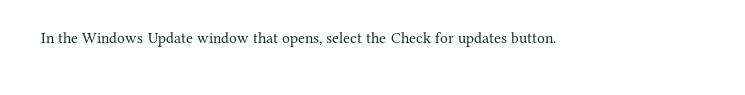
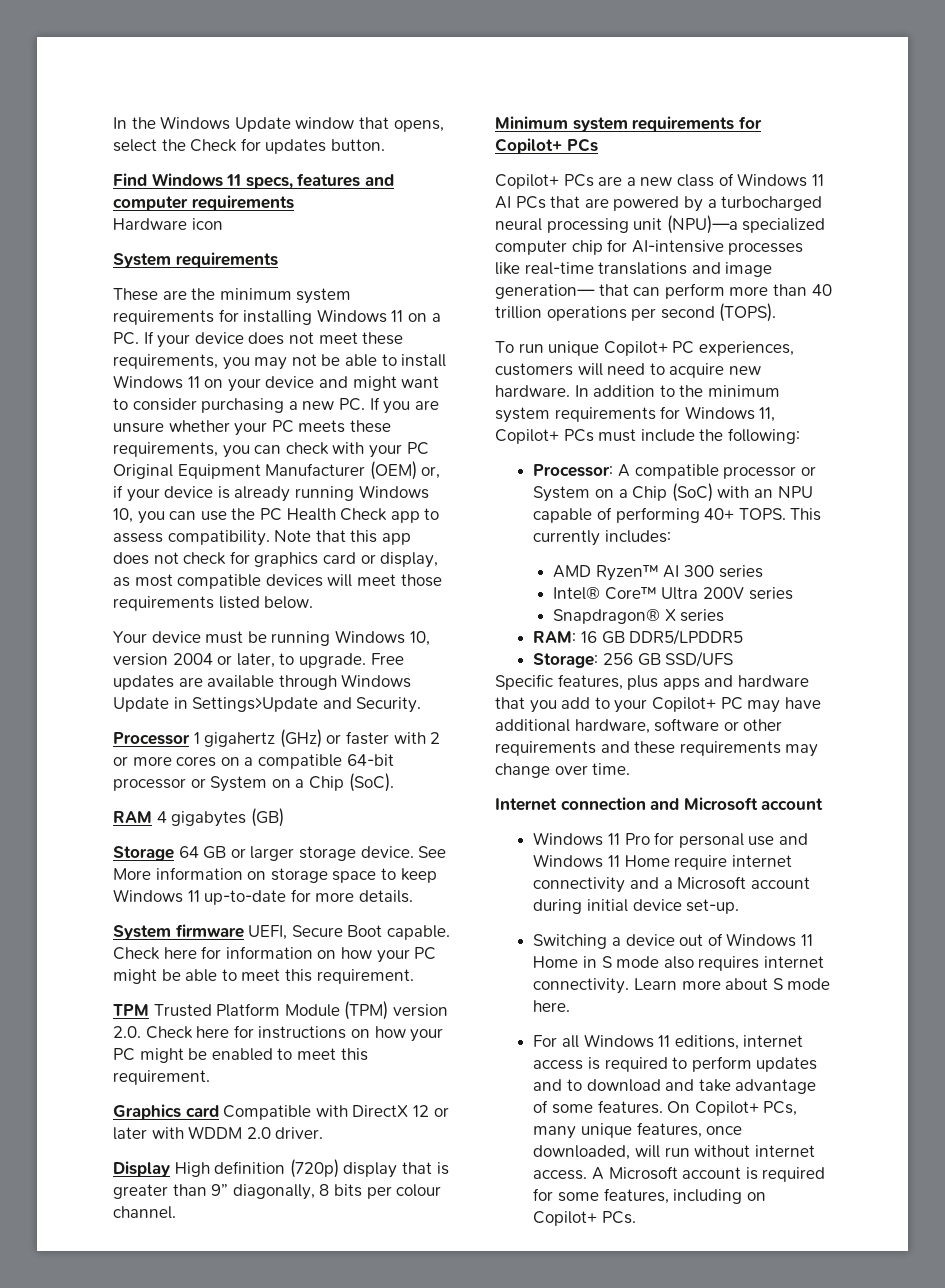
(557, 38) none -> [113,173,394,189] [113,195,294,211] [113,218,223,230] [113,252,278,268] [113,288,352,304] [113,309,441,325] [113,331,404,348] [113,354,447,370] [113,375,440,392] [113,397,439,414] [113,420,391,436] [113,442,429,458] [113,461,441,480] [113,485,429,502] [113,508,440,524] [113,530,411,546] [113,551,439,568] [113,574,442,589] [113,596,314,611] [113,630,430,646] [113,653,404,668] [113,674,412,690] [113,697,422,713] [113,729,441,748] [113,754,394,769] [113,773,394,792] [113,808,284,827] [113,846,447,861] [113,867,437,883] [113,889,413,905] [113,924,450,940] [113,946,437,963] [113,969,414,984] [113,1001,448,1020] [113,1025,444,1042] [113,1048,368,1063] [113,1070,210,1085] [113,1104,449,1120] [113,1126,324,1140] [113,1159,449,1178] [113,1184,442,1200] [113,1206,176,1219] [495,116,762,132] [495,138,598,154] [495,173,824,189] [495,196,823,212] [495,215,826,234] [495,239,804,255] [495,262,773,277] [495,283,832,299] [495,303,777,322] [495,341,794,356] [495,363,761,378] [495,385,780,397] [495,406,776,423] [495,428,800,444] [533,464,816,479] [533,483,813,502] [533,507,822,523] [533,530,672,546] [553,564,763,581] [553,586,793,600] [553,609,725,624] [533,629,744,645] [533,651,734,668] [495,674,809,690] [495,697,821,713] [495,718,783,734] [495,741,819,757] [495,763,631,778] [495,797,824,811] [533,832,808,848] [533,854,792,870] [533,876,810,893] [533,899,740,914] [533,933,813,949] [533,956,824,971] [533,978,831,994] [533,1000,571,1012] [533,1034,804,1050] [533,1056,818,1072] [533,1079,817,1094] [533,1100,798,1116] [533,1122,743,1139] [533,1145,815,1160] [533,1166,826,1182] [533,1188,766,1204] [533,1211,637,1226] // Find Windows 11 specs, features and computer requirements // Hardware icon // System requirements // These are the minimum system requirements for installing Windows 11 on a PC. If your device does not meet these requirements, you may not be able to install Windows 11 on your device and might want to consider purchasing a new PC. If you are unsure whether your PC meets these requirements, you can check with your PC Original Equipment Manufacturer (OEM) or, if your device is already running Windows 10, you can use the PC Health Check app to assess compatibility. Note that this app does not check for graphics card or display, as most compatible devices will meet those requirements listed below. // Your device must be running Windows 10, version 2004 or later, to upgrade. Free updates are available through Windows Update in Settings>Update and Security. // Processor 1 gigahertz (GHz) or faster with 2 or more cores on a compatible 64-bit processor or System on a Chip (SoC). // RAM 4 gigabytes (GB) // Storage 64 GB or larger storage device. See More information on storage space to keep Windows 11 up-to-date for more details. // System firmware UEFI, Secure Boot capable. Check here for information on how your PC might be able to meet this requirement. // TPM Trusted Platform Module (TPM) version 2.0. Check here for instructions on how your PC might be enabled to meet this requirement. // Graphics card Compatible with DirectX 12 or later with WDDM 2.0 driver. // Display High definition (720p) display that is greater than 9” diagonally, 8 bits per colour channel. // Minimum system requirements for Copilot+ PCs // Copilot+ PCs are a new class of Windows 11 AI PCs that are powered by a turbocharged neural processing unit (NPU)—a specialized computer chip for AI-intensive processes like real-time translations and image generation— that can perform more than 40 trillion operations per second (TOPS). // To run unique Copilot+ PC experiences, customers will need to acquire new hardware. In addition to the minimum system requirements for Windows 11, Copilot+ PCs must include the following: // Processor: A compatible processor or System on a Chip (SoC) with an NPU capable of performing 40+ TOPS. This currently includes: // AMD Ryzen™ AI 300 series // Intel® Core™ Ultra 200V series // Snapdragon® X series // RAM: 16 GB DDR5/LPDDR5 // Storage: 256 GB SSD/UFS // Specific features, plus apps and hardware that you add to your Copilot+ PC may have additional hardware, software or other requirements and these requirements may change over time. // Internet connection and Microsoft account // Windows 11 Pro for personal use and Windows 11 Home require internet connectivity and a Microsoft account during initial device set-up. // Switching a device out of Windows 11 Home in S mode also requires internet connectivity. Learn more about S mode here. // For all Windows 11 editions, internet access is required to perform updates and to download and take advantage of some features. On Copilot+ PCs, many unique features, once downloaded, will run without internet access. A Microsoft account is required for some features, including on Copilot+ PCs.

